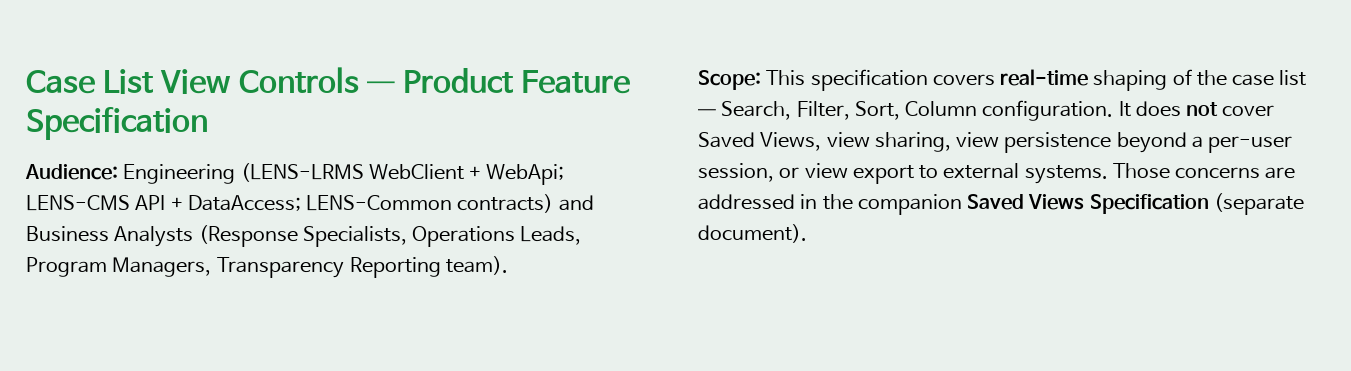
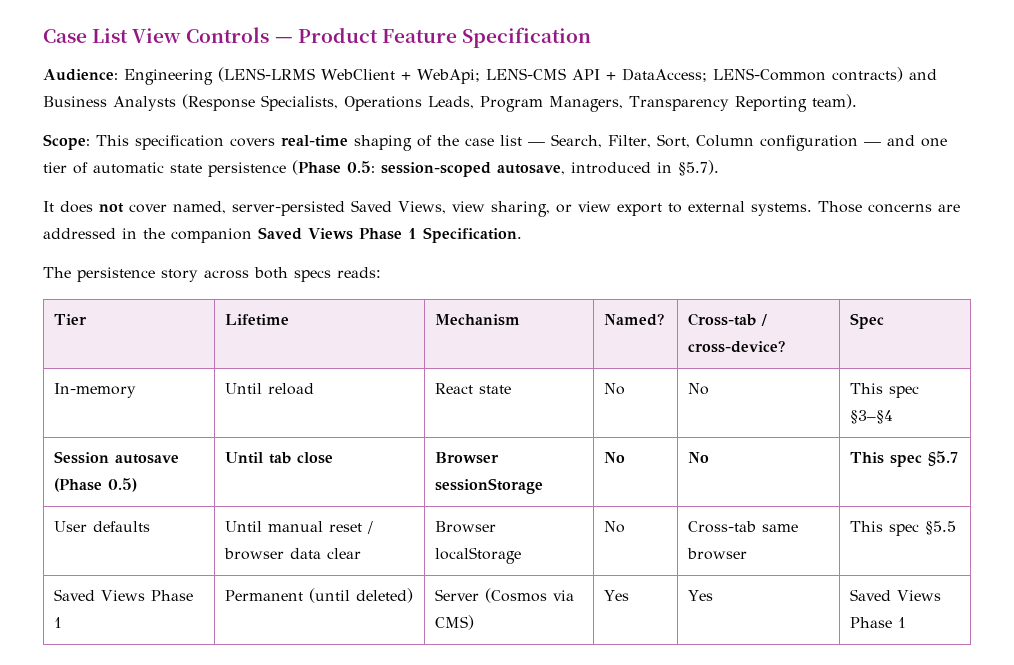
[982,100,1114,121] configuration. -> [760,135,947,151] [43,160,719,177] configuration — and one tier of automatic state persistence (Phase 0.5: session-scoped autosave, introduced in §5.7). //
(1275, 111) none -> [173,201,345,216] named, server-persisted
[956,132,1293,153] [698,163,774,182] view persistence beyond a per-user session, -> (550, 209) none
[1089,193,1304,215] [698,224,807,243] Specification (separate document). -> [359,227,522,243] [43,267,381,282] [54,314,88,325] [225,314,290,326] [435,314,521,326] [604,313,665,326] [688,313,768,326] [688,340,786,353] [850,313,885,329] [54,383,137,398] [225,383,315,395] [435,383,512,394] [604,383,626,395] [688,383,710,395] [850,383,920,398] [850,410,894,424] [54,451,180,464] [54,478,138,492] [225,452,334,464] [435,452,500,464] [435,478,544,494] [604,452,626,463] [688,452,710,463] [850,451,959,467] [54,521,151,532] [225,521,374,534] [224,548,362,560] [435,521,497,533] [435,547,522,564] [604,521,626,533] [688,521,799,533] [687,548,748,560] [850,521,957,536] [54,589,194,601] [54,617,63,628] [225,588,414,603] [435,588,575,603] [435,615,475,630] [604,590,630,601] [688,590,714,601] [850,589,942,601] [850,617,907,628] Phase 1 Specification. // The persistence story across both specs reads: // Tier | Lifetime | Mechanism | Named? | Cross-tab / cross-device? | Spec // In-memory | Until reload | React state | No | No | This spec §3–§4 // Session autosave (Phase 0.5) | Until tab close | Browser sessionStorage | No | No | This spec §5.7 // User defaults | Until manual reset / browser data clear | Browser localStorage | No | Cross-tab same browser | This spec §5.5 // Saved Views Phase 1 | Permanent (until deleted) | Server (Cosmos via CMS) | Yes | Yes | Saved Views Phase 1

